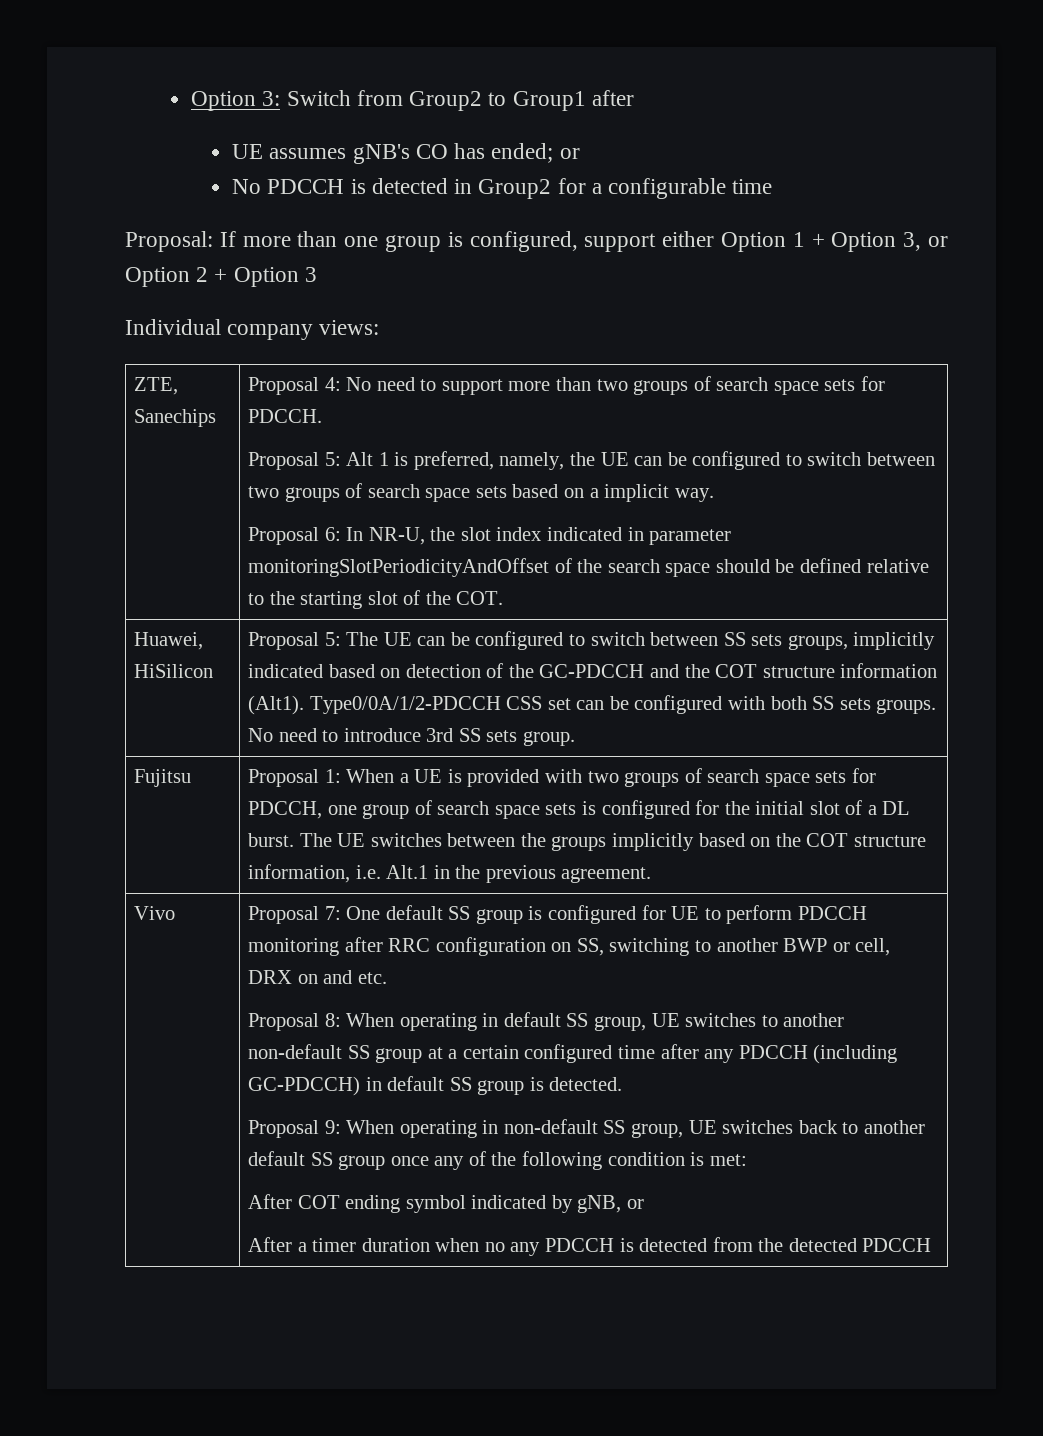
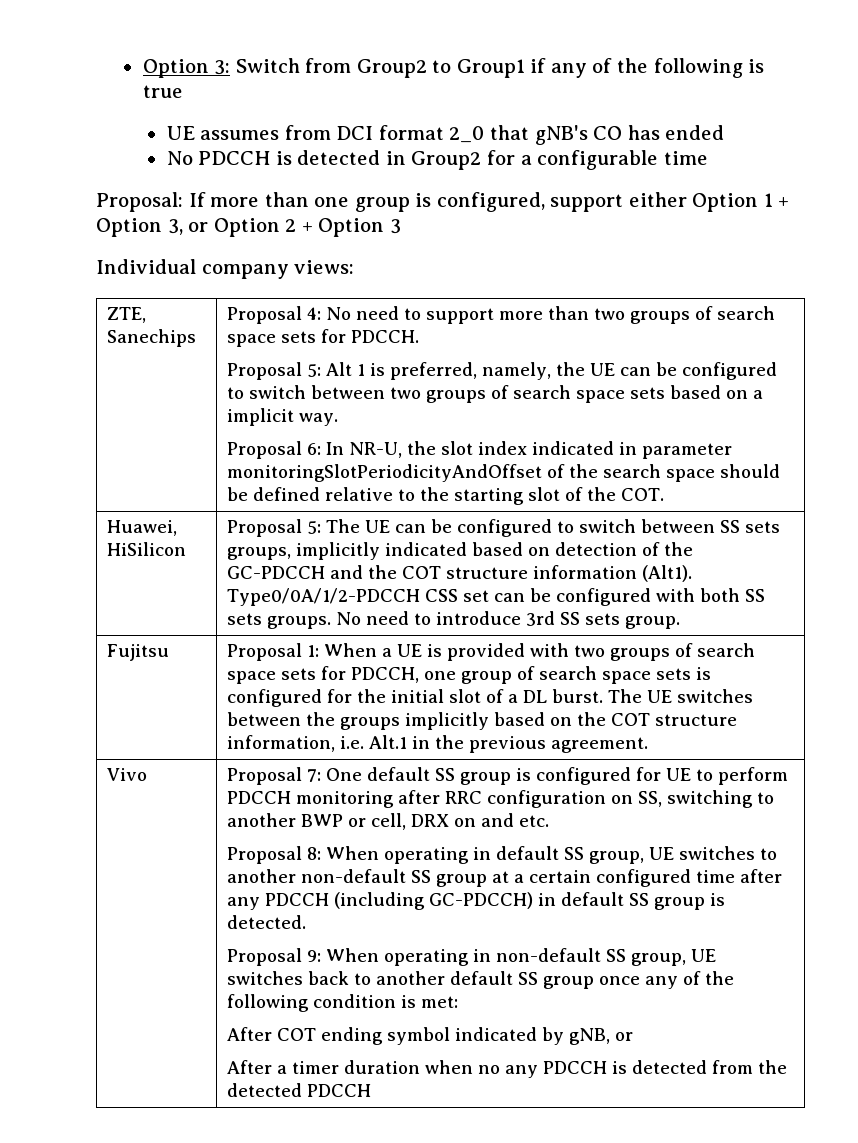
[591,90,634,106] [232,144,347,159] after // UE assumes -> [530,58,765,78] [142,85,183,98] [166,125,529,143] if any of the following is true // UE assumes from DCI format 2_0 that
[491,143,580,163] ended; or -> [665,125,725,140] ended

